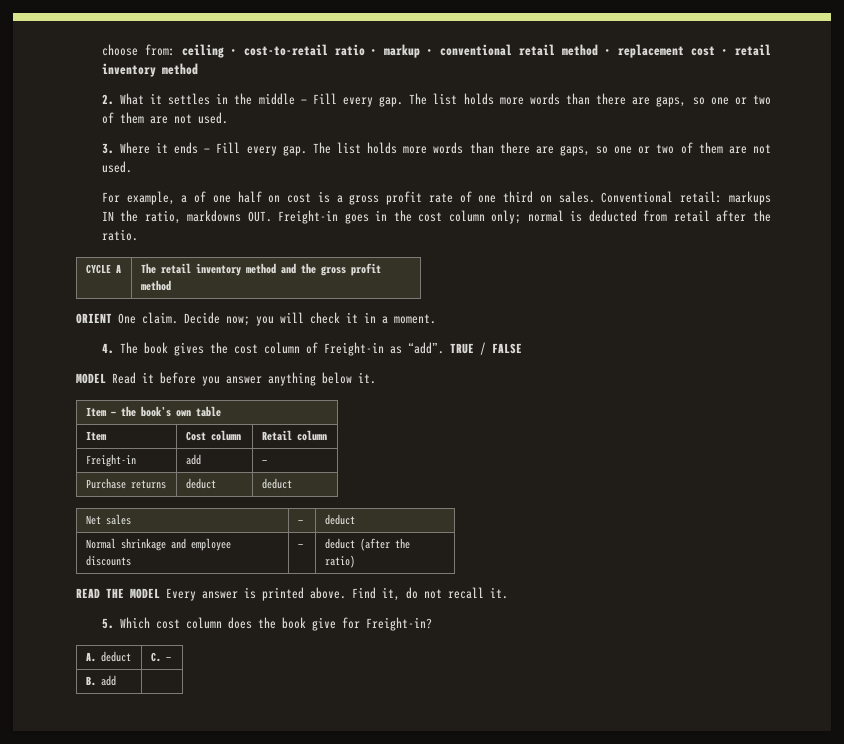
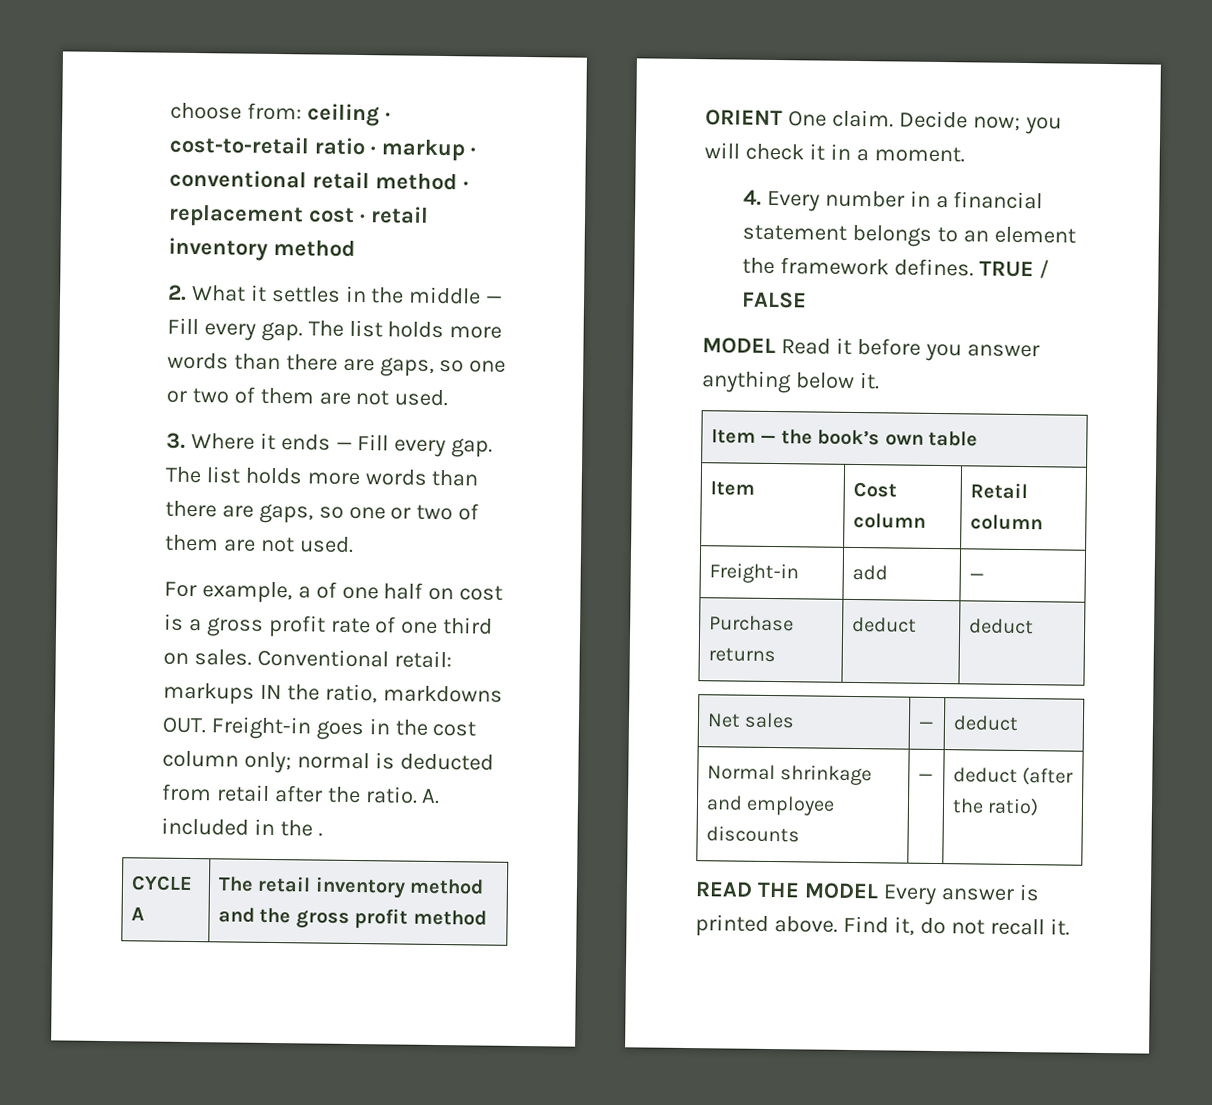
(138, 235) none -> [421,788,441,805] [160,817,323,837] A. included in the .
[119,342,444,356] The book gives the cost column of Freight-in as “add”. -> [766,190,1044,212] [741,224,1076,247] [741,257,974,277] Every number in a financial statement belongs to an element the framework defines.
[101,617,432,631] [86,651,132,662] [151,652,172,662] [86,675,117,686] // 5. Which cost column does the book give for Freight-in? // A. deduct | C. — // B. add | -> (1070, 927) none

